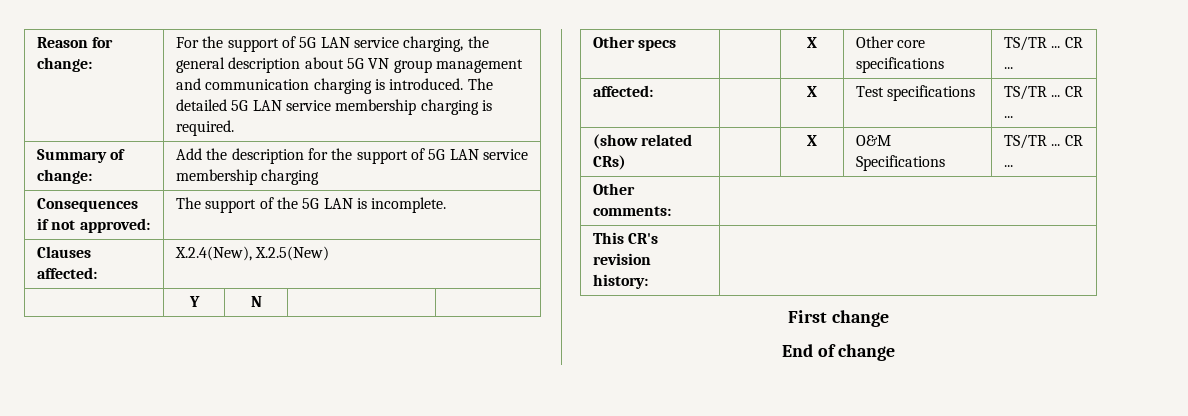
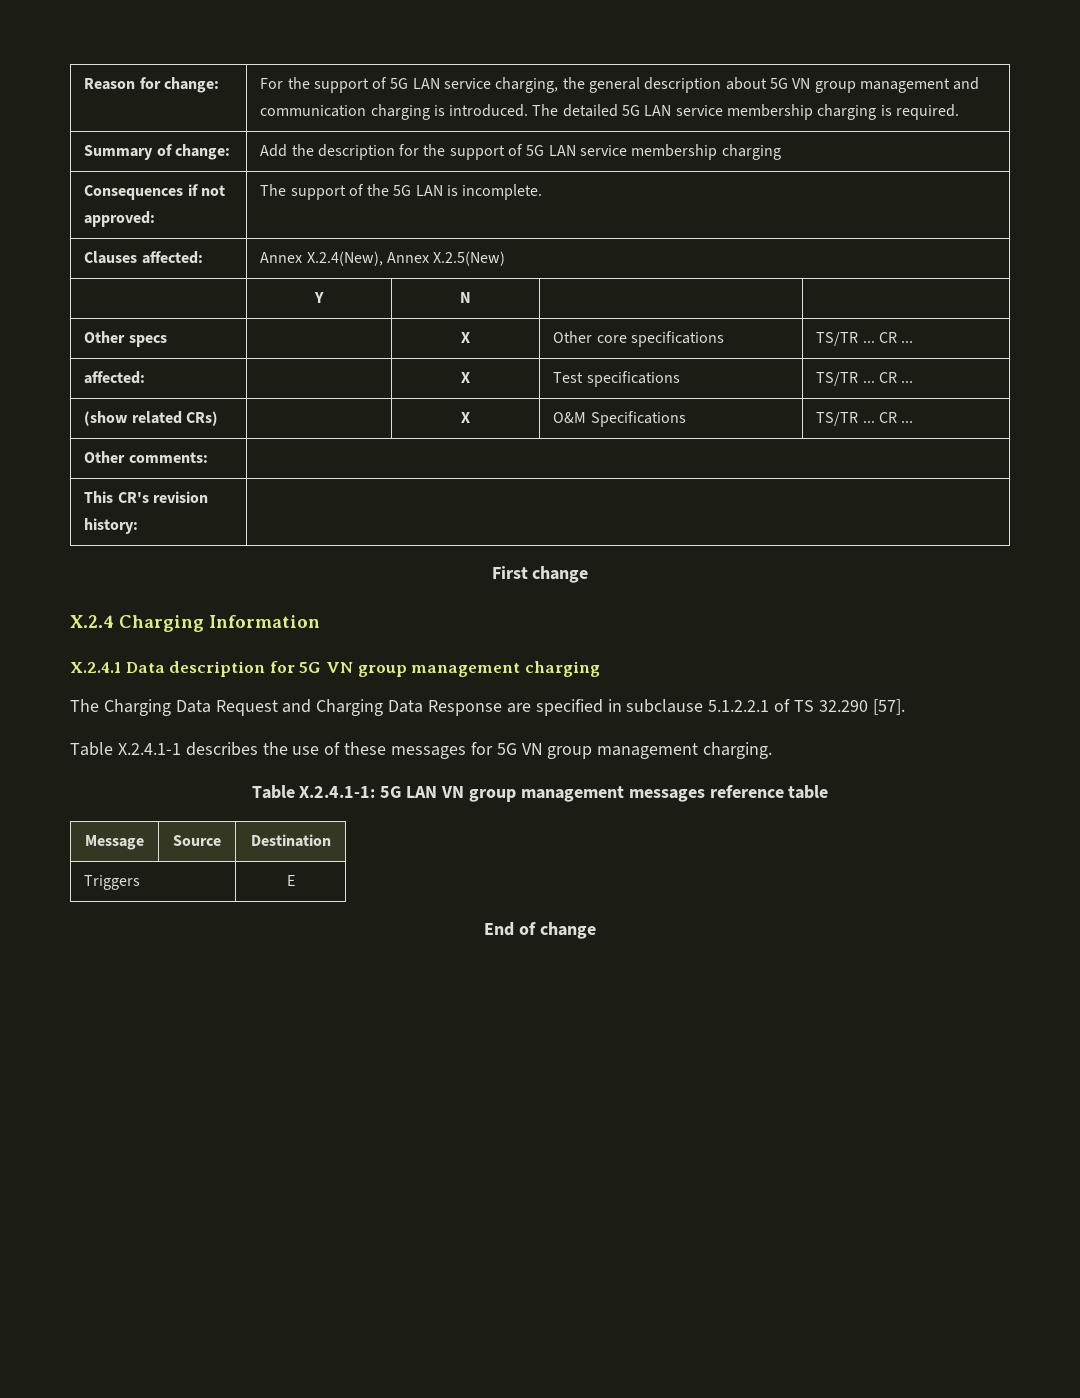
[174,246,252,261] X.2.4(New), -> [260,251,429,266] Annex X.2.4(New), Annex
(889, 318) none -> [70,615,320,632] [70,661,600,677] [70,699,905,716] [70,742,773,759] [251,785,829,802] [85,835,144,850] [173,835,221,846] [250,834,331,847] [84,875,141,890] [286,875,295,886] // X.2.4 Charging Information // X.2.4.1 Data description for 5G VN group management charging // The Charging Data Request and Charging Data Response are specified in subclause 5.1.2.2.1 of TS 32.290 [57]. // Table X.2.4.1-1 describes the use of these messages for 5G VN group management charging. // Table X.2.4.1-1: 5G LAN VN group management messages reference table // Message | Source | Destination // Triggers | E

